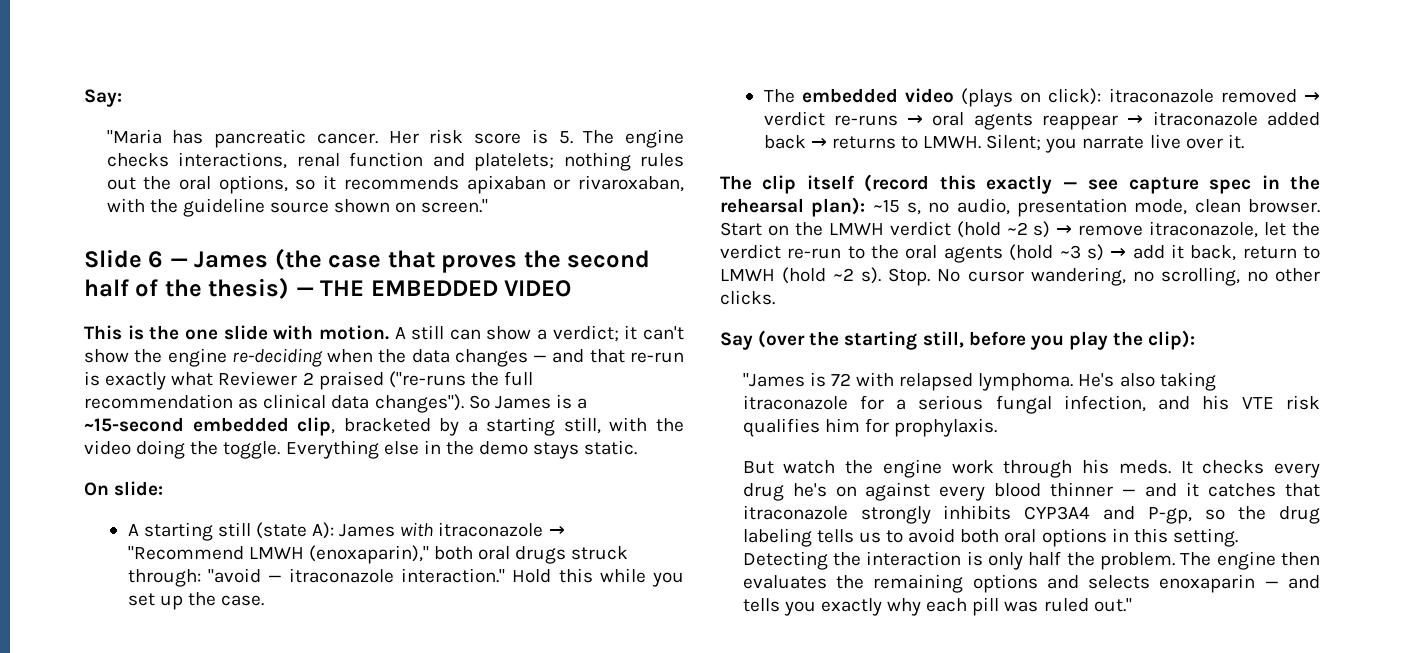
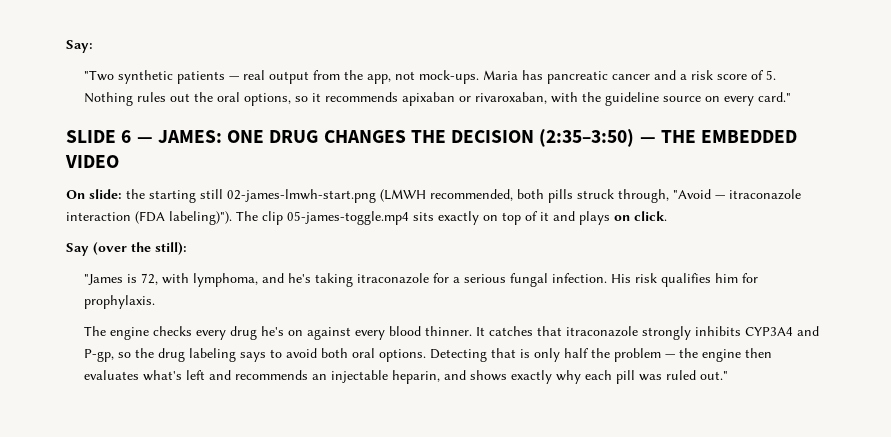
[106,129,684,148] [106,152,631,171] "Maria has pancreatic cancer. Her risk score is 5. The engine checks interactions, renal function and platelets; nothing -> [84,70,777,84] [84,92,134,106] "Two synthetic patients — real output from the app, not mock-ups. Maria has pancreatic cancer and a risk score of 5. Nothing
[334,199,489,213] [84,248,651,273] [84,277,572,299] [84,325,684,342] [84,348,684,367] [84,371,534,390] [84,394,588,413] [84,417,684,436] [84,440,638,459] shown on screen." // Slide 6 — James (the case that proves the second half of the thesis) — THE EMBEDDED VIDEO // This is the one slide with motion. A still can show a verdict; it can't show the engine re-deciding when the data changes — and that re-run is exactly what Reviewer 2 praised ("re-runs the full recommendation as clinical data changes"). So James is a ~15-second embedded clip, bracketed by a starting still, with the video doing the toggle. Everything else in the demo stays static. -> [705,92,792,106] [66,129,798,147] [65,155,119,168] on every card." // SLIDE 6 — JAMES: ONE DRUG CHANGES THE DECISION (2:35–3:50) — THE EMBEDDED VIDEO
[127,524,139,536] // A -> [126,189,145,199] the
[255,522,565,539] [127,545,629,564] [127,568,684,587] [127,592,264,610] [763,88,1320,107] [763,111,1320,130] [763,134,1244,153] [720,174,1320,194] [720,197,1320,217] [720,221,1320,238] [720,244,1320,263] [720,267,1320,286] [720,290,775,305] [720,330,1196,350] [742,372,1155,391] (state A): James with itraconazole → "Recommend LMWH (enoxaparin)," both oral drugs struck through: "avoid — itraconazole interaction." Hold this while you set up the case. // The embedded video (plays on click): itraconazole removed → verdict re-runs → oral agents reappear → itraconazole added back → returns to LMWH. Silent; you narrate live over it. // The clip itself (record this exactly — see capture spec in the rehearsal plan): ~15 s, no audio, presentation mode, clean browser. Start on the LMWH verdict (hold ~2 s) → remove itraconazole, let the verdict re-run to the oral agents (hold ~3 s) → add it back, return to LMWH (hold ~2 s). Stop. No cursor wandering, no scrolling, no other clicks. // Say (over the starting still, before you play the clip): // "James is 72 with relapsed lymphoma. He's also -> [227,189,801,203] [66,211,667,225] [66,242,187,256] [84,273,312,287] 02-james-lmwh-start.png (LMWH recommended, both pills struck through, "Avoid — itraconazole interaction (FDA labeling)"). The clip 05-james-toggle.mp4 sits exactly on top of it and plays on click. // Say (over the still): // "James is 72, with lymphoma, and he's
[1063,395,1274,412] infection, and his VTE -> [552,273,632,283] infection. His
[742,459,1193,478] But watch the engine work through his meds. It -> [84,326,150,340] The engine
[1050,482,1200,497] thinner — and it -> [425,326,486,336] thinner. It
[816,529,881,543] tells us -> [240,352,267,362] says
[1041,528,1238,547] [742,551,1320,570] [742,574,1320,593] [742,598,816,616] options in this setting. Detecting the interaction is only half the problem. The engine then evaluates the remaining options and selects enoxaparin — and tells you -> [379,348,773,362] [84,370,508,384] options. Detecting that is only half the problem — the engine then evaluates what's left and recommends an injectable heparin, and shows

